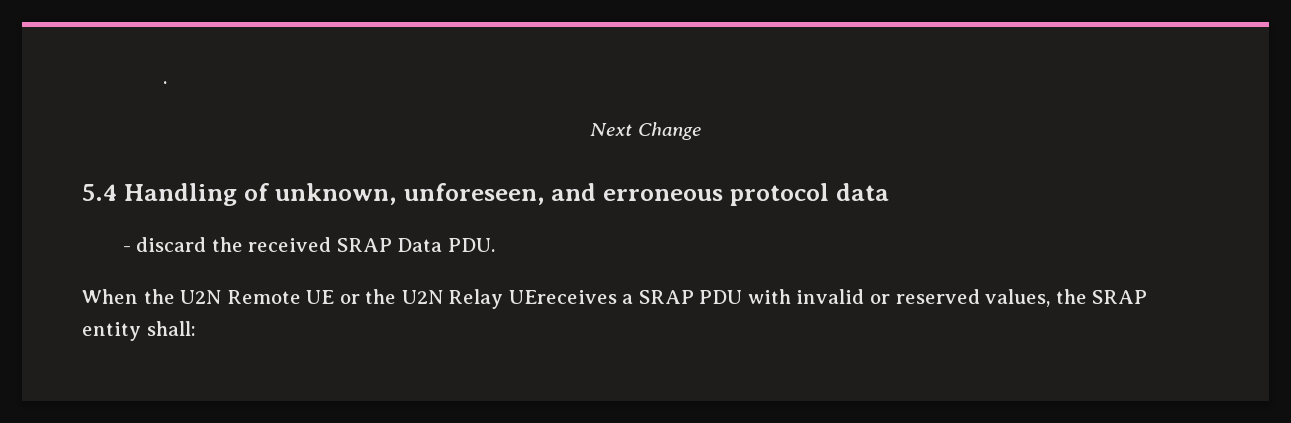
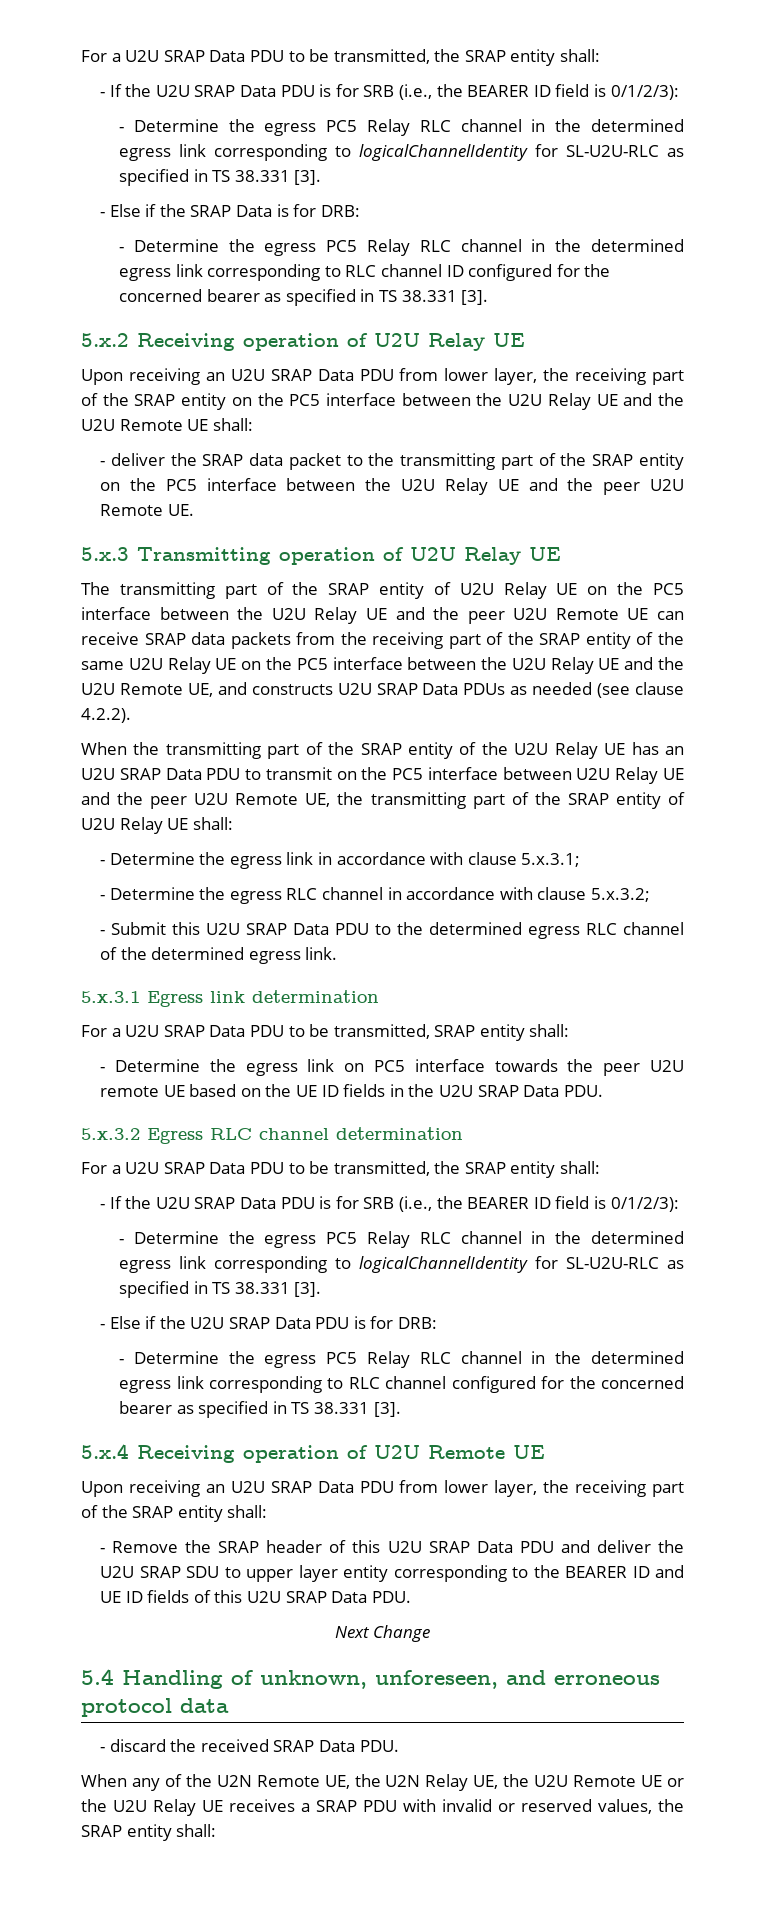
[163,81,168,84] . -> [81,49,601,66] [100,84,679,100] [119,119,684,136] [119,144,685,161] [119,169,322,186] [100,204,360,217] [119,239,684,256] [119,264,611,281] [119,289,489,306] [81,333,525,351] [81,368,684,385] [81,393,684,410] [81,418,253,431] [100,453,684,470] [100,478,684,495] [100,504,194,516] [81,547,561,565] [81,582,684,599] [81,607,684,624] [81,632,684,649] [81,657,685,674] [81,682,684,698] [81,708,131,723] [81,742,685,759] [81,767,684,784] [81,792,686,809] [81,817,233,834] [100,852,581,869] [100,887,650,904] [100,922,684,939] [100,947,338,964] [81,990,379,1007] [81,1024,570,1041] [100,1059,684,1076] [100,1084,603,1097] [81,1127,463,1144] [81,1161,601,1178] [100,1196,679,1212] [119,1231,684,1248] [119,1256,685,1273] [119,1281,322,1298] [100,1316,437,1329] [119,1351,684,1368] [119,1376,684,1393] [119,1401,401,1418] [81,1444,545,1463] [81,1480,684,1497] [81,1505,268,1522] [100,1540,684,1553] [100,1565,684,1582] [100,1590,411,1603] For a U2U SRAP Data PDU to be transmitted, the SRAP entity shall: // - If the U2U SRAP Data PDU is for SRB (i.e., the BEARER ID field is 0/1/2/3): // - Determine the egress PC5 Relay RLC channel in the determined egress link corresponding to logicalChannelIdentity for SL-U2U-RLC as specified in TS 38.331 [3]. // - Else if the SRAP Data is for DRB: // - Determine the egress PC5 Relay RLC channel in the determined egress link corresponding to RLC channel ID configured for the concerned bearer as specified in TS 38.331 [3]. // 5.x.2 Receiving operation of U2U Relay UE // Upon receiving an U2U SRAP Data PDU from lower layer, the receiving part of the SRAP entity on the PC5 interface between the U2U Relay UE and the U2U Remote UE shall: // - deliver the SRAP data packet to the transmitting part of the SRAP entity on the PC5 interface between the U2U Relay UE and the peer U2U Remote UE. // 5.x.3 Transmitting operation of U2U Relay UE // The transmitting part of the SRAP entity of U2U Relay UE on the PC5 interface between the U2U Relay UE and the peer U2U Remote UE can receive SRAP data packets from the receiving part of the SRAP entity of the same U2U Relay UE on the PC5 interface between the U2U Relay UE and the U2U Remote UE, and constructs U2U SRAP Data PDUs as needed (see clause 4.2.2). // When the transmitting part of the SRAP entity of the U2U Relay UE has an U2U SRAP Data PDU to transmit on the PC5 interface between U2U Relay UE and the peer U2U Remote UE, the transmitting part of the SRAP entity of U2U Relay UE shall: // - Determine the egress link in accordance with clause 5.x.3.1; // - Determine the egress RLC channel in accordance with clause 5.x.3.2; // - Submit this U2U SRAP Data PDU to the determined egress RLC channel of the determined egress link. // 5.x.3.1 Egress link determination // For a U2U SRAP Data PDU to be transmitted, SRAP entity shall: // - Determine the egress link on PC5 interface towards the peer U2U remote UE based on the UE ID fields in the U2U SRAP Data PDU. // 5.x.3.2 Egress RLC channel determination // For a U2U SRAP Data PDU to be transmitted, the SRAP entity shall: // - If the U2U SRAP Data PDU is for SRB (i.e., the BEARER ID field is 0/1/2/3): // - Determine the egress PC5 Relay RLC channel in the determined egress link corresponding to logicalChannelIdentity for SL-U2U-RLC as specified in TS 38.331 [3]. // - Else if the U2U SRAP Data PDU is for DRB: // - Determine the egress PC5 Relay RLC channel in the determined egress link corresponding to RLC channel configured for the concerned bearer as specified in TS 38.331 [3]. // 5.x.4 Receiving operation of U2U Remote UE // Upon receiving an U2U SRAP Data PDU from lower layer, the receiving part of the SRAP entity shall: // - Remove the SRAP header of this U2U SRAP Data PDU and deliver the U2U SRAP SDU to upper layer entity corresponding to the BEARER ID and UE ID fields of this U2U SRAP Data PDU.
(138, 296) none -> [131,1774,182,1791] any of
[306,289,617,309] UE or the U2N Relay UEreceives -> [324,1774,684,1791] [81,1799,295,1816] UE, the U2N Relay UE, the U2U Remote UE or the U2U Relay UE receives

